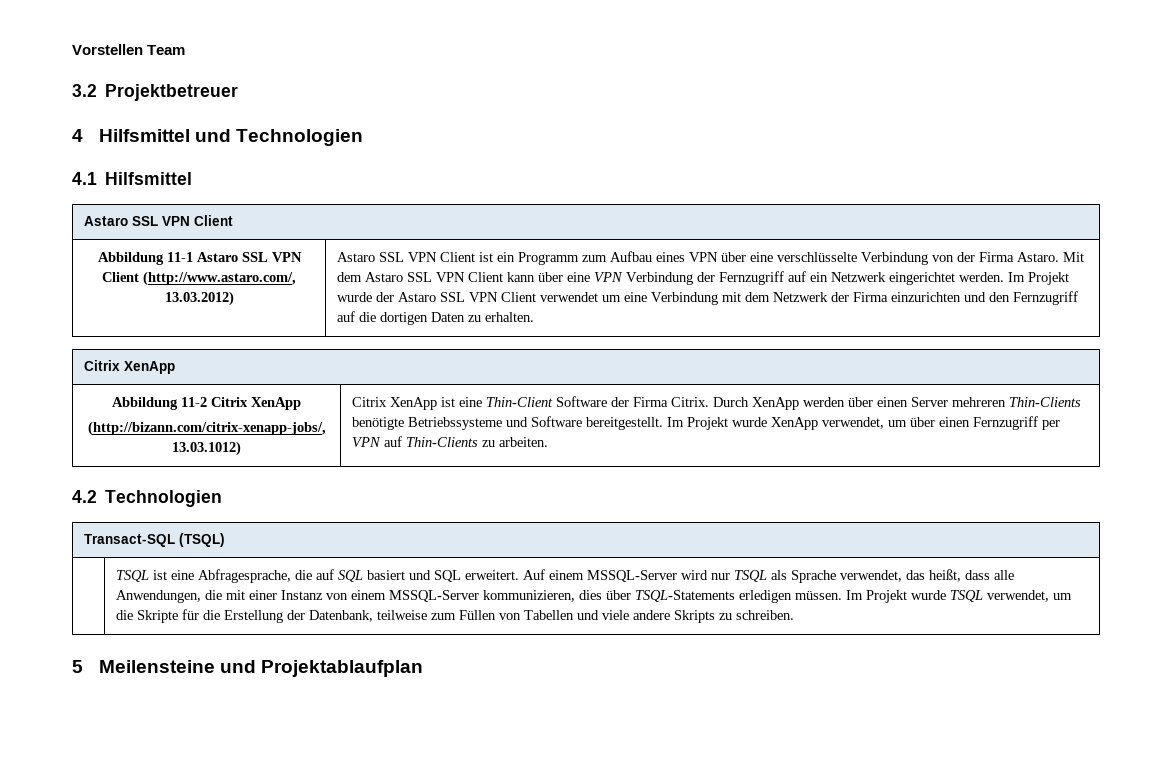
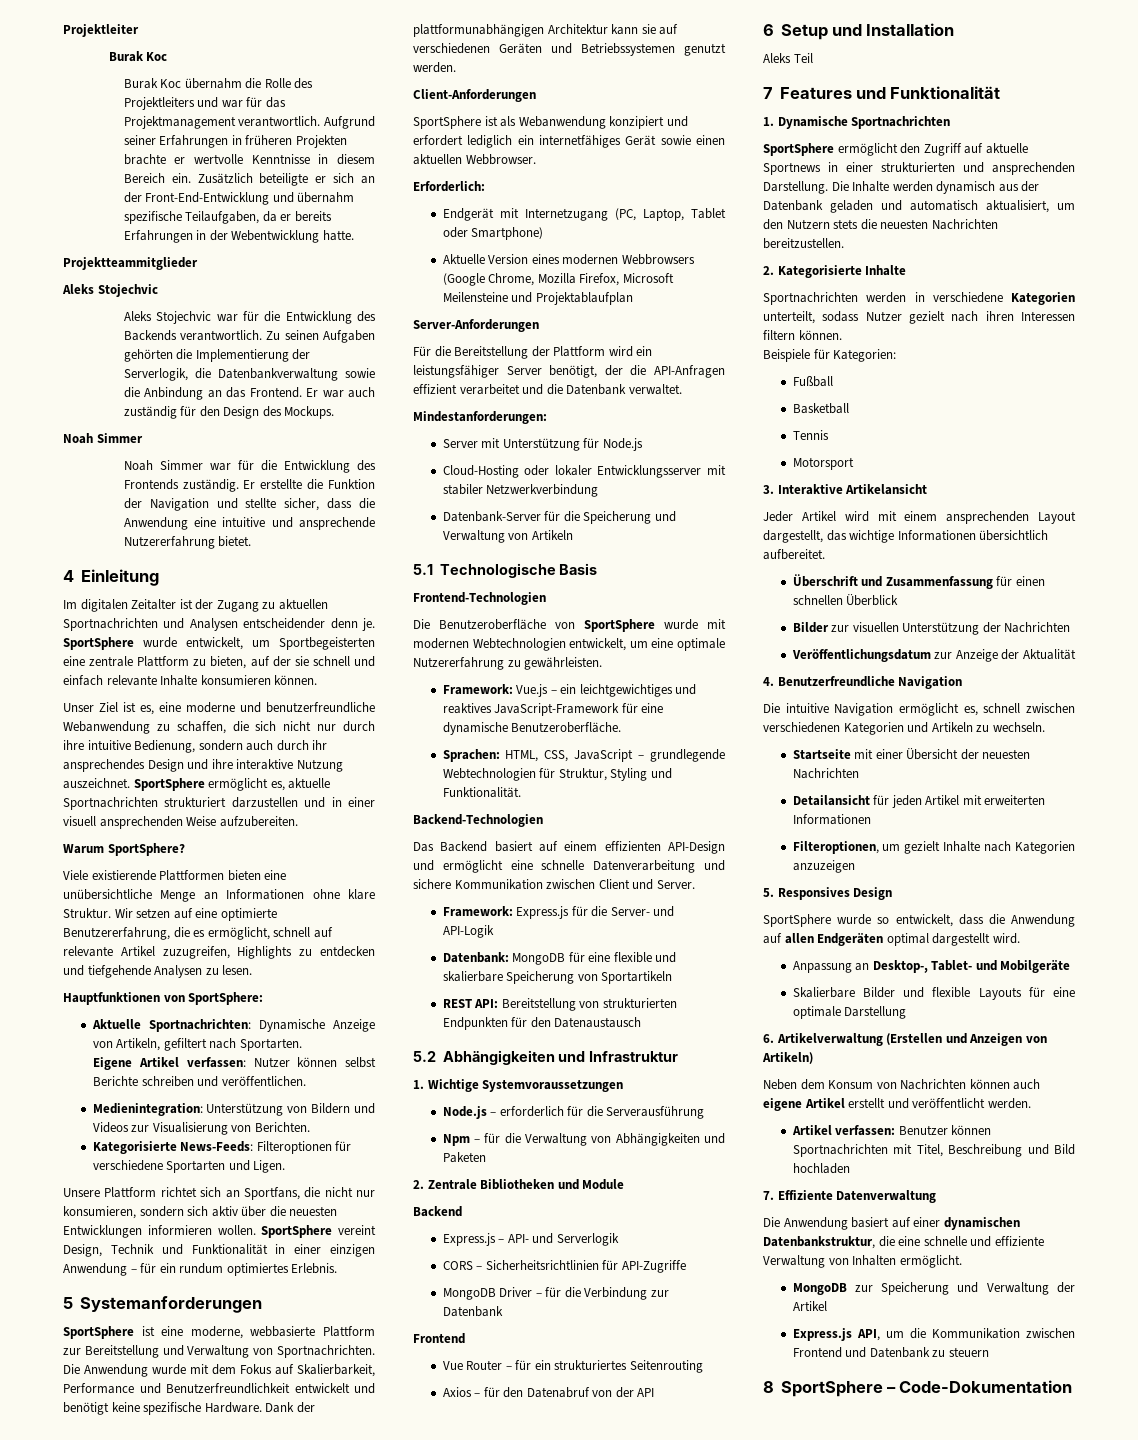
[72,44,186,55] [72,84,238,101] [72,129,364,146] [72,172,192,185] [84,215,234,226] [97,252,302,265] [102,271,296,286] [164,291,234,306] [337,251,1085,265] [337,271,1070,285] [337,291,1079,305] [337,311,535,325] [84,360,176,374] [112,397,301,410] [87,421,326,436] [172,441,241,456] [352,396,1082,410] [352,416,1061,430] [352,436,549,447] [72,490,222,507] [84,533,226,547] [116,569,1015,583] [116,590,1073,603] [116,609,795,623] [72,660,424,677] Vorstellen Team // 3.2 Projektbetreuer // 4 Hilfsmittel und Technologien // 4.1 Hilfsmittel // Astaro SSL VPN Client // Abbildung 11-1 Astaro SSL VPN Client (http://www.astaro.com/, 13.03.2012) | Astaro SSL VPN Client ist ein Programm zum Aufbau eines VPN über eine verschlüsselte Verbindung von der Firma Astaro. Mit dem Astaro SSL VPN Client kann über eine VPN Verbindung der Fernzugriff auf ein Netzwerk eingerichtet werden. Im Projekt wurde der Astaro SSL VPN Client verwendet um eine Verbindung mit dem Netzwerk der Firma einzurichten und den Fernzugriff auf die dortigen Daten zu erhalten. // Citrix XenApp // Abbildung 11-2 Citrix XenApp // (http://bizann.com/citrix-xenapp-jobs/, 13.03.1012) | Citrix XenApp ist eine Thin-Client Software der Firma Citrix. Durch XenApp werden über einen Server mehreren Thin-Clients benötigte Betriebssysteme und Software bereitgestellt. Im Projekt wurde XenApp verwendet, um über einen Fernzugriff per VPN auf Thin-Clients zu arbeiten. // 4.2 Technologien // Transact-SQL (TSQL) // | TSQL ist eine Abfragesprache, die auf SQL basiert und SQL erweitert. Auf einem MSSQL-Server wird nur TSQL als Sprache verwendet, das heißt, dass alle Anwendungen, die mit einer Instanz von einem MSSQL-Server kommunizieren, dies über TSQL-Statements erledigen müssen. Im Projekt wurde TSQL verwendet, um die Skripte für die Erstellung der Datenbank, teilweise zum Füllen von Tabellen und viele andere Skripts zu schreiben. // 5 Meilensteine und Projektablaufplan -> [63,24,139,37] [108,51,168,62] [123,78,314,89] [123,97,286,110] [123,116,375,129] [123,135,347,148] [123,154,375,165] [123,173,375,186] [123,192,355,205] [123,211,332,224] [123,230,354,243] [63,257,198,270] [62,284,158,297] [123,311,376,324] [123,330,375,343] [123,349,311,362] [123,368,375,381] [123,387,375,400] [123,406,335,419] [63,433,143,444] [123,460,376,473] [123,479,375,492] [123,498,375,511] [123,517,375,530] [123,536,252,549] [63,569,159,586] [63,599,328,612] [63,618,375,631] [63,637,375,650] [63,656,375,669] [63,675,318,686] [63,702,375,715] [63,721,375,734] [63,740,328,753] [63,759,343,772] [63,778,331,791] [63,797,375,810] [63,816,298,829] [63,843,185,856] [63,870,287,881] [63,889,375,902] [63,908,277,921] [63,927,333,940] [63,946,375,959] [63,965,253,978] [63,992,264,1005] [91,1019,375,1032] [92,1038,302,1051] [93,1057,376,1070] [93,1076,306,1087] [92,1103,375,1116] [92,1122,310,1135] [92,1141,352,1154] [92,1160,286,1173] [63,1187,375,1200] [63,1206,338,1219] [63,1225,376,1238] [63,1244,375,1257] [63,1263,338,1276] [63,1296,262,1313] [63,1326,375,1339] [63,1345,375,1358] [63,1364,375,1377] [63,1383,375,1394] [63,1402,315,1415] [413,24,679,37] [413,43,726,56] [413,62,456,73] [413,89,536,102] [413,116,688,129] [413,135,725,148] [413,154,536,165] [413,181,485,192] [442,208,726,221] [442,227,544,240] [442,254,695,265] [442,273,674,286] [442,292,633,305] [413,319,539,332] [413,346,653,359] [413,365,725,378] [413,384,682,395] [413,411,547,424] [442,438,643,451] [442,465,726,478] [442,484,599,497] [442,511,676,524] [442,530,573,543] [413,563,598,578] [413,592,546,605] [413,619,726,632] [413,638,725,651] [413,657,603,670] [442,684,697,697] [442,703,664,716] [442,722,622,735] [442,749,725,762] [442,768,672,781] [442,787,521,798] [413,814,543,827] [413,841,725,854] [413,860,725,873] [413,879,695,890] [442,906,675,919] [442,925,494,938] [442,952,677,965] [442,971,673,984] [442,998,677,1011] [442,1017,642,1030] [413,1050,679,1065] [413,1079,624,1092] [442,1106,705,1119] [442,1133,725,1146] [442,1152,486,1163] [413,1179,625,1190] [413,1206,462,1217] [442,1233,619,1246] [442,1260,686,1273] [442,1287,669,1300] [442,1306,503,1317] [413,1333,465,1344] [442,1360,703,1373] [442,1387,655,1398] [763,23,955,40] [763,53,813,63] [763,86,1001,99] [763,116,951,129] [763,143,1028,156] [763,162,1075,175] [763,181,1040,194] [763,200,1075,213] [763,219,998,230] [763,238,844,249] [763,265,907,278] [763,292,1075,305] [763,311,1075,324] [763,330,842,340] [763,349,897,362] [792,376,833,387] [792,403,849,414] [792,430,829,440] [792,457,854,470] [763,484,928,495] [763,511,1076,524] [763,530,1049,543] [763,549,825,560] [792,574,1045,589] [792,594,899,606] [792,622,1071,635] [791,649,1076,662] [763,676,963,689] [763,703,1075,716] [763,722,1045,735] [792,748,1031,760] [792,768,859,779] [792,795,1046,808] [792,814,871,825] [792,841,1075,854] [792,860,855,873] [763,887,893,900] [763,914,1075,927] [763,933,1020,946] [792,960,1071,973] [792,987,1075,1000] [792,1006,907,1019] [763,1033,1047,1046] [762,1052,813,1064] [763,1079,1041,1090] [763,1098,1031,1111] [791,1125,992,1136] [792,1144,1075,1157] [792,1163,850,1174] [763,1190,937,1203] [763,1217,1020,1230] [763,1236,1044,1249] [763,1255,962,1268] [792,1282,1075,1295] [792,1301,827,1311] [792,1328,1075,1341] [792,1347,989,1358] [763,1380,1073,1397] Projektleiter // Burak Koc // Burak Koc übernahm die Rolle des Projektleiters und war für das Projektmanagement verantwortlich. Aufgrund seiner Erfahrungen in früheren Projekten brachte er wertvolle Kenntnisse in diesem Bereich ein. Zusätzlich beteiligte er sich an der Front-End-Entwicklung und übernahm spezifische Teilaufgaben, da er bereits Erfahrungen in der Webentwicklung hatte. // Projektteammitglieder // Aleks Stojechvic // Aleks Stojechvic war für die Entwicklung des Backends verantwortlich. Zu seinen Aufgaben gehörten die Implementierung der Serverlogik, die Datenbankverwaltung sowie die Anbindung an das Frontend. Er war auch zuständig für den Design des Mockups. // Noah Simmer // Noah Simmer war für die Entwicklung des Frontends zuständig. Er erstellte die Funktion der Navigation und stellte sicher, dass die Anwendung eine intuitive und ansprechende Nutzererfahrung bietet. // 4 Einleitung // Im digitalen Zeitalter ist der Zugang zu aktuellen Sportnachrichten und Analysen entscheidender denn je. SportSphere wurde entwickelt, um Sportbegeisterten eine zentrale Plattform zu bieten, auf der sie schnell und einfach relevante Inhalte konsumieren können. // Unser Ziel ist es, eine moderne und benutzerfreundliche Webanwendung zu schaffen, die sich nicht nur durch ihre intuitive Bedienung, sondern auch durch ihr ansprechendes Design und ihre interaktive Nutzung auszeichnet. SportSphere ermöglicht es, aktuelle Sportnachrichten strukturiert darzustellen und in einer visuell ansprechenden Weise aufzubereiten. // Warum SportSphere? // Viele existierende Plattformen bieten eine unübersichtliche Menge an Informationen ohne klare Struktur. Wir setzen auf eine optimierte Benutzererfahrung, die es ermöglicht, schnell auf relevante Artikel zuzugreifen, Highlights zu entdecken und tiefgehende Analysen zu lesen. // Hauptfunktionen von SportSphere: // Aktuelle Sportnachrichten: Dynamische Anzeige von Artikeln, gefiltert nach Sportarten. // Eigene Artikel verfassen: Nutzer können selbst Berichte schreiben und veröffentlichen. // Medienintegration: Unterstützung von Bildern und Videos zur Visualisierung von Berichten. // Kategorisierte News-Feeds: Filteroptionen für verschiedene Sportarten und Ligen. // Unsere Plattform richtet sich an Sportfans, die nicht nur konsumieren, sondern sich aktiv über die neuesten Entwicklungen informieren wollen. SportSphere vereint Design, Technik und Funktionalität in einer einzigen Anwendung – für ein rundum optimiertes Erlebnis. // 5 Systemanforderungen // SportSphere ist eine moderne, webbasierte Plattform zur Bereitstellung und Verwaltung von Sportnachrichten. Die Anwendung wurde mit dem Fokus auf Skalierbarkeit, Performance und Benutzerfreundlichkeit entwickelt und benötigt keine spezifische Hardware. Dank der plattformunabhängigen Architektur kann sie auf verschiedenen Geräten und Betriebssystemen genutzt werden. // Client-Anforderungen // SportSphere ist als Webanwendung konzipiert und erfordert lediglich ein internetfähiges Gerät sowie einen aktuellen Webbrowser. // Erforderlich: // Endgerät mit Internetzugang (PC, Laptop, Tablet oder Smartphone) // Aktuelle Version eines modernen Webbrowsers (Google Chrome, Mozilla Firefox, Microsoft Meilensteine und Projektablaufplan // Server-Anforderungen // Für die Bereitstellung der Plattform wird ein leistungsfähiger Server benötigt, der die API-Anfragen effizient verarbeitet und die Datenbank verwaltet. // Mindestanforderungen: // Server mit Unterstützung für Node.js // Cloud-Hosting oder lokaler Entwicklungsserver mit stabiler Netzwerkverbindung // Datenbank-Server für die Speicherung und Verwaltung von Artikeln // 5.1 Technologische Basis // Frontend-Technologien // Die Benutzeroberfläche von SportSphere wurde mit modernen Webtechnologien entwickelt, um eine optimale Nutzererfahrung zu gewährleisten. // Framework: Vue.js – ein leichtgewichtiges und reaktives JavaScript-Framework für eine dynamische Benutzeroberfläche. // Sprachen: HTML, CSS, JavaScript – grundlegende Webtechnologien für Struktur, Styling und Funktionalität. // Backend-Technologien // Das Backend basiert auf einem effizienten API-Design und ermöglicht eine schnelle Datenverarbeitung und sichere Kommunikation zwischen Client und Server. // Framework: Express.js für die Server- und API-Logik // Datenbank: MongoDB für eine flexible und skalierbare Speicherung von Sportartikeln // REST API: Bereitstellung von strukturierten Endpunkten für den Datenaustausch // 5.2 Abhängigkeiten und Infrastruktur // 1. Wichtige Systemvoraussetzungen // Node.js – erforderlich für die Serverausführung // Npm – für die Verwaltung von Abhängigkeiten und Paketen // 2. Zentrale Bibliotheken und Module // Backend // Express.js – API- und Serverlogik // CORS – Sicherheitsrichtlinien für API-Zugriffe // MongoDB Driver – für die Verbindung zur Datenbank // Frontend // Vue Router – für ein strukturiertes Seitenrouting // Axios – für den Datenabruf von der API // 6 Setup und Installation // Aleks Teil // 7 Features und Funktionalität // 1. Dynamische Sportnachrichten // SportSphere ermöglicht den Zugriff auf aktuelle Sportnews in einer strukturierten und ansprechenden Darstellung. Die Inhalte werden dynamisch aus der Datenbank geladen und automatisch aktualisiert, um den Nutzern stets die neuesten Nachrichten bereitzustellen. // 2. Kategorisierte Inhalte // Sportnachrichten werden in verschiedene Kategorien unterteilt, sodass Nutzer gezielt nach ihren Interessen filtern können. // Beispiele für Kategorien: // Fußball // Basketball // Tennis // Motorsport // 3. Interaktive Artikelansicht // Jeder Artikel wird mit einem ansprechenden Layout dargestellt, das wichtige Informationen übersichtlich aufbereitet. // Überschrift und Zusammenfassung für einen schnellen Überblick // Bilder zur visuellen Unterstützung der Nachrichten // Veröffentlichungsdatum zur Anzeige der Aktualität // 4. Benutzerfreundliche Navigation // Die intuitive Navigation ermöglicht es, schnell zwischen verschiedenen Kategorien und Artikeln zu wechseln. // Startseite mit einer Übersicht der neuesten Nachrichten // Detailansicht für jeden Artikel mit erweiterten Informationen // Filteroptionen, um gezielt Inhalte nach Kategorien anzuzeigen // 5. Responsives Design // SportSphere wurde so entwickelt, dass die Anwendung auf allen Endgeräten optimal dargestellt wird. // Anpassung an Desktop-, Tablet- und Mobilgeräte // Skalierbare Bilder und flexible Layouts für eine optimale Darstellung // 6. Artikelverwaltung (Erstellen und Anzeigen von Artikeln) // Neben dem Konsum von Nachrichten können auch eigene Artikel erstellt und veröffentlicht werden. // Artikel verfassen: Benutzer können Sportnachrichten mit Titel, Beschreibung und Bild hochladen // 7. Effiziente Datenverwaltung // Die Anwendung basiert auf einer dynamischen Datenbankstruktur, die eine schnelle und effiziente Verwaltung von Inhalten ermöglicht. // MongoDB zur Speicherung und Verwaltung der Artikel // Express.js API, um die Kommunikation zwischen Frontend und Datenbank zu steuern // 8 SportSphere – Code-Dokumentation

